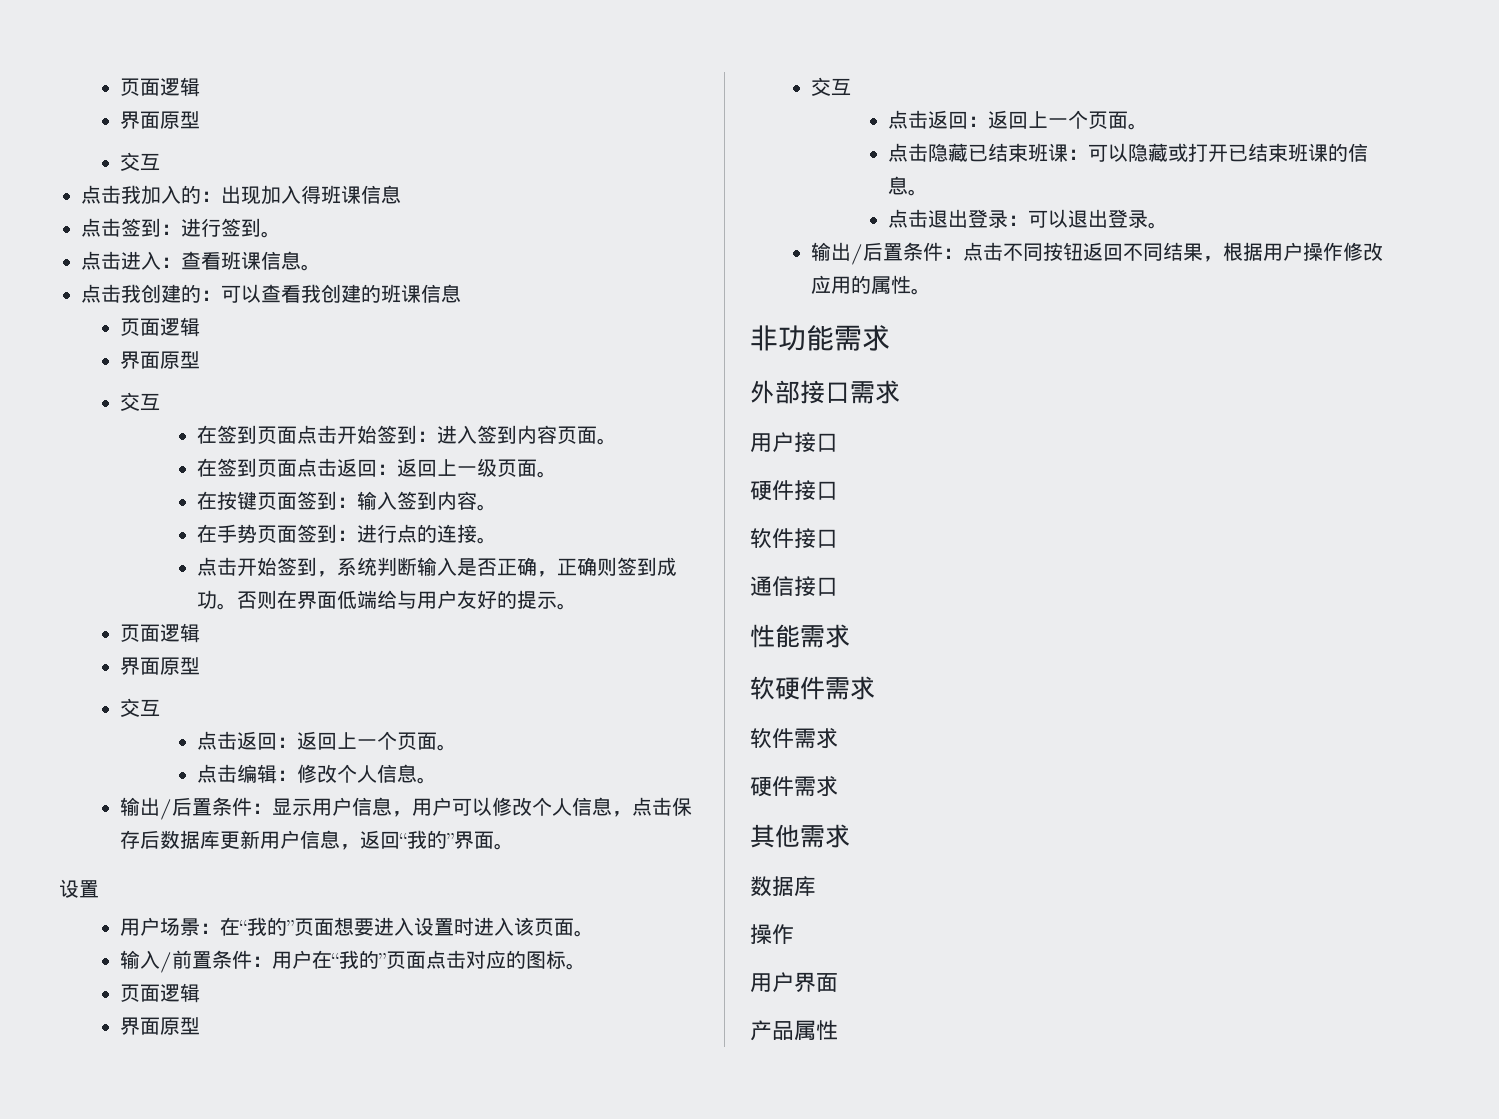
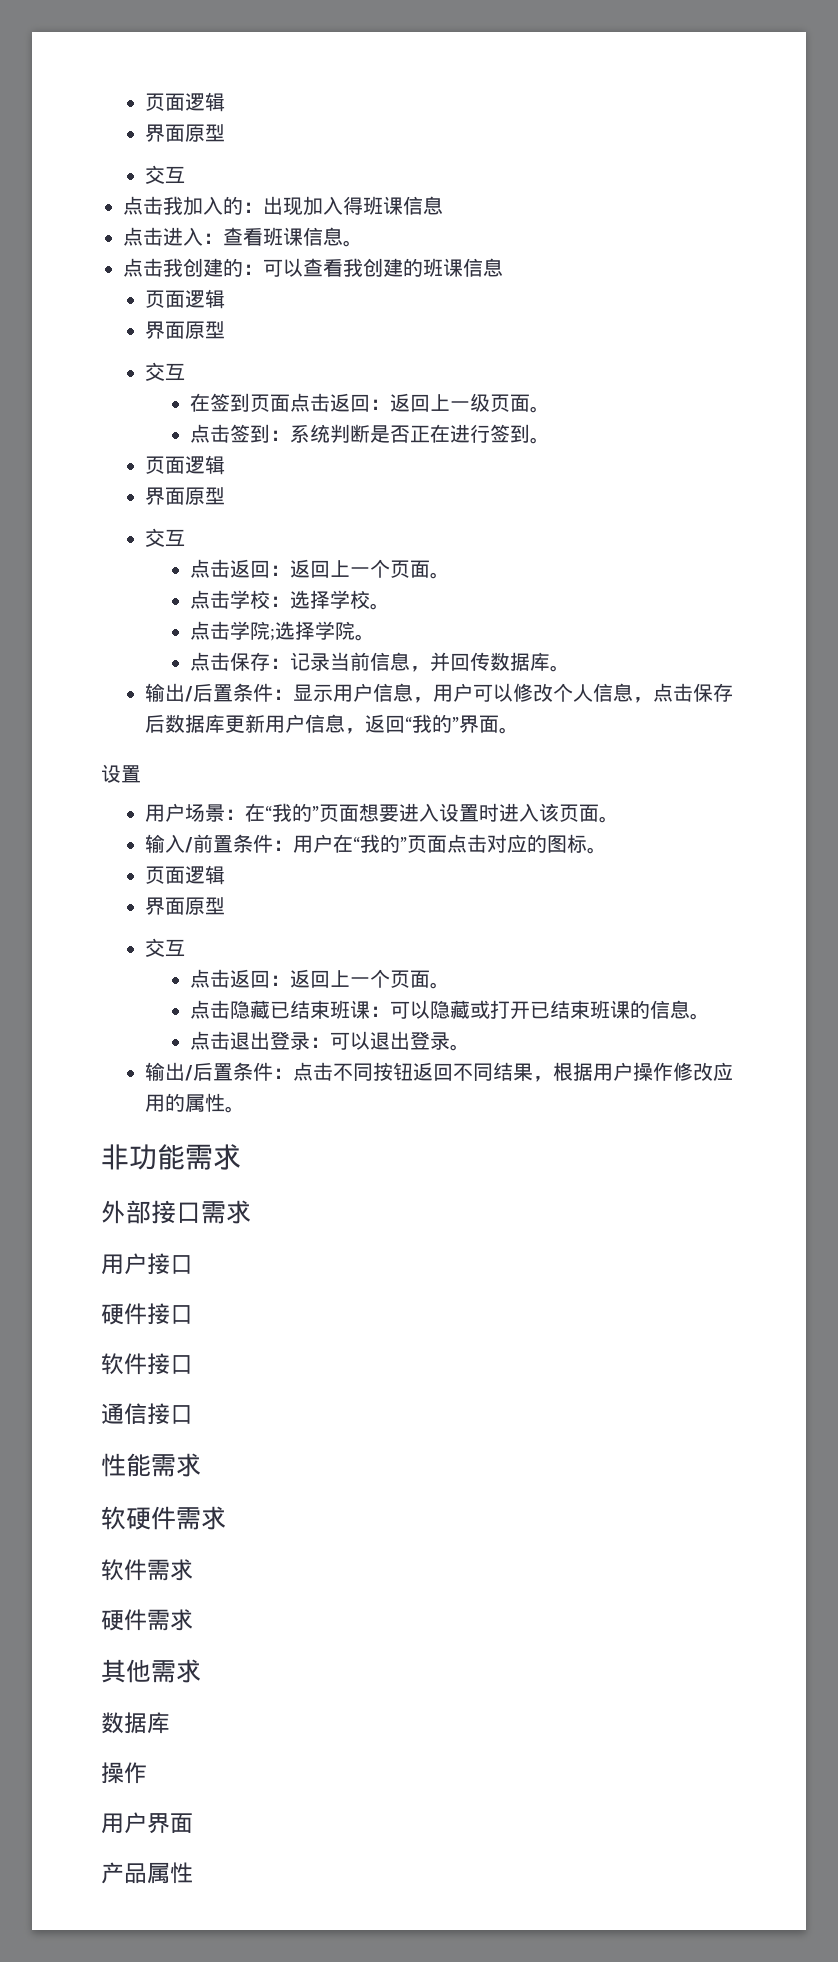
[81,218,281,238] // 点击签到：进行签到。 -> (443, 205) none
[196,425,617,445] // 在签到页面点击开始签到：进入签到内容页面。 -> (186, 372) none
[196,491,497,511] [196,524,497,544] [196,557,677,577] [196,590,557,610] 在按键页面签到：输入签到内容。 // 在手势页面签到：进行点的连接。 // 点击开始签到，系统判断输入是否正确，正确则签到成功。否则在界面低端给与用户友好的提示 -> [190,424,531,443] 点击签到：系统判断是否正在进行签到
[236,764,417,784] 编辑：修改个人信息 -> [230,590,391,610] [190,621,376,641] [190,652,551,672] 学校：选择学校。 // 点击学院;选择学院。 // 点击保存：记录当前信息，并回传数据库

